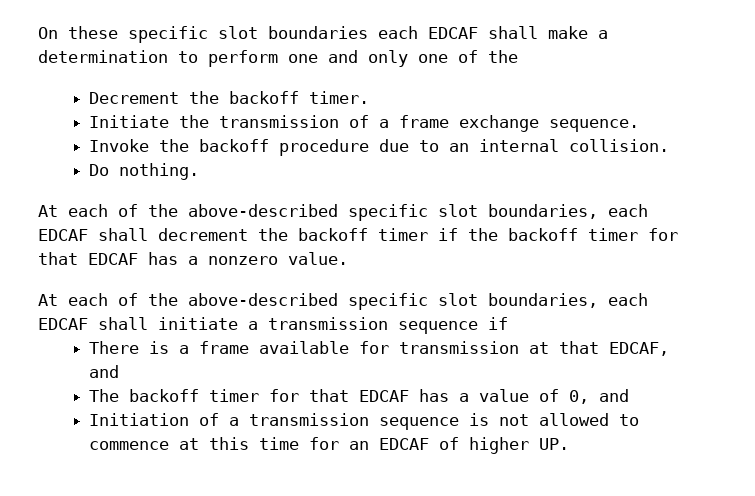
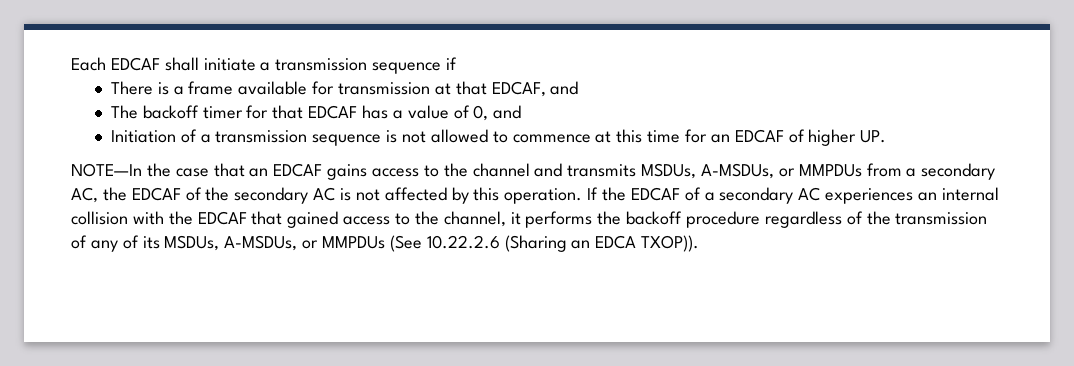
[38,26,608,43] [38,50,518,67] [89,91,370,104] [89,115,640,132] [89,139,670,156] [89,163,200,180] [38,204,648,221] [38,228,678,241] [38,252,348,265] [38,293,648,310] On these specific slot boundaries each EDCAF shall make a determination to perform one and only one of the // Decrement the backoff timer. // Initiate the transmission of a frame exchange sequence. // Invoke the backoff procedure due to an internal collision. // Do nothing. // At each of the above-described specific slot boundaries, each EDCAF shall decrement the backoff timer if the backoff timer for that EDCAF has a nonzero value. // At each of the above-described specific slot boundaries, each -> [71,57,106,71] Each
(570, 444) none -> [71,163,996,180] [71,187,999,204] [71,211,988,228] [71,235,700,252] // NOTE—In the case that an EDCAF gains access to the channel and transmits MSDUs, A-MSDUs, or MMPDUs from a secondary AC, the EDCAF of the secondary AC is not affected by this operation. If the EDCAF of a secondary AC experiences an internal collision with the EDCAF that gained access to the channel, it performs the backoff procedure regardless of the transmission of any of its MSDUs, A-MSDUs, or MMPDUs (See 10.22.2.6 (Sharing an EDCA TXOP)).

